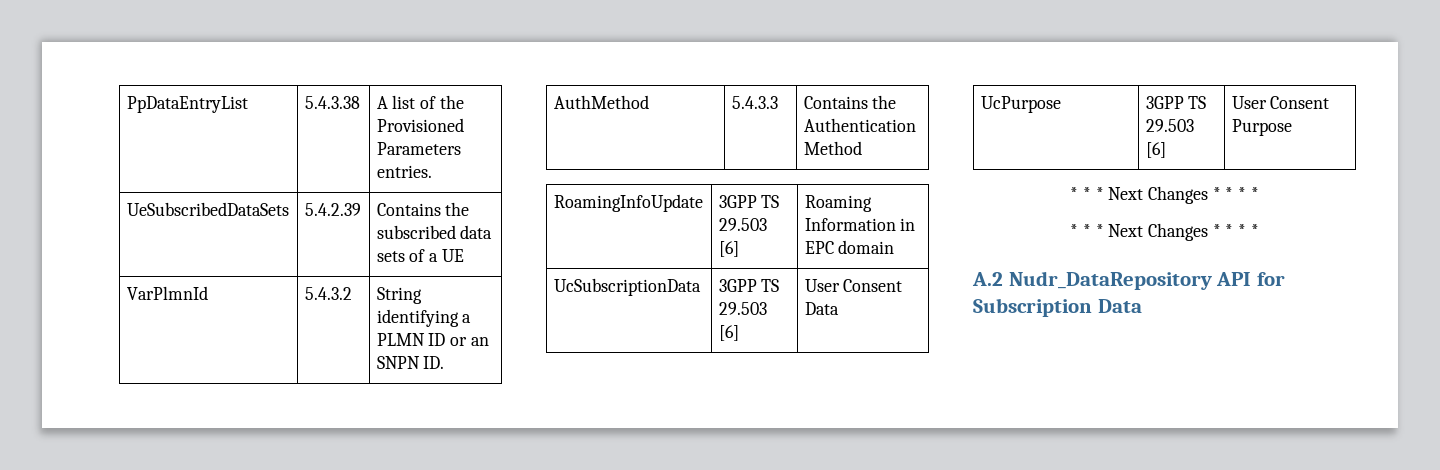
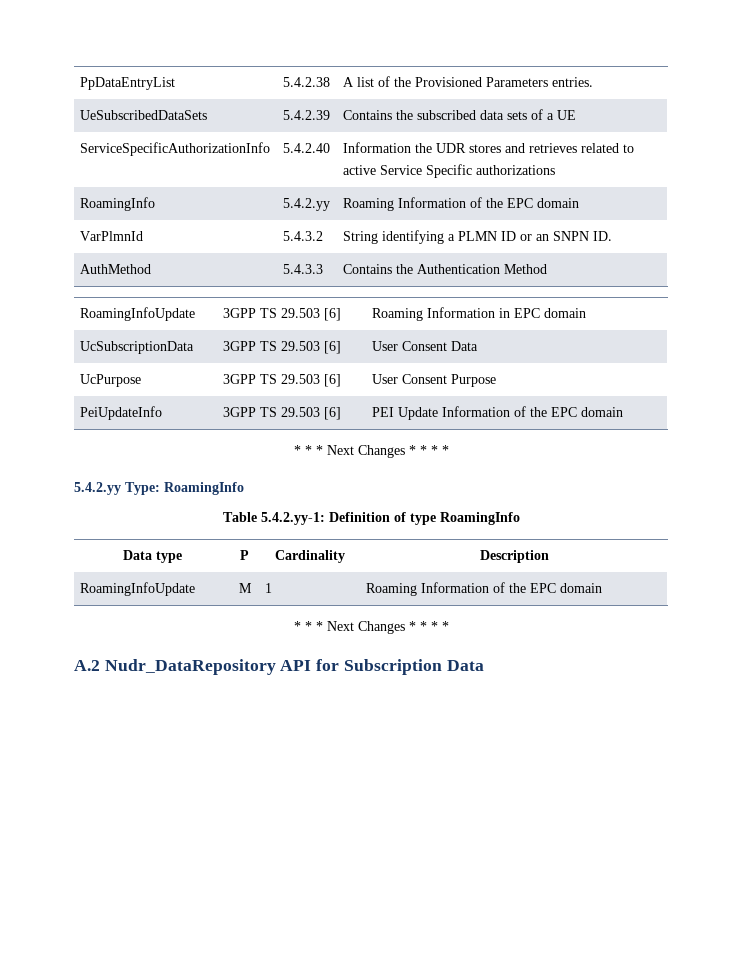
[304,96,360,109] 5.4.3.38 -> [283,77,331,87] 5.4.2.38
(464, 255) none -> [80,142,271,156] [283,143,331,153] [343,142,635,153] [343,164,556,178] [80,197,156,211] [283,198,331,211] [343,197,580,211] // ServiceSpecificAuthorizationInfo | 5.4.2.40 | Information the UDR stores and retrieves related to active Service Specific authorizations // RoamingInfo | 5.4.2.yy | Roaming Information of the EPC domain
[1070,186,1259,204] // * * * Next Changes * * * * -> [80,406,163,420] [223,407,342,420] [372,406,624,420] [293,445,449,458] [74,482,244,495] [222,512,520,525] [122,550,182,563] [240,550,249,560] [275,550,345,563] [479,550,549,563] [80,582,196,596] [238,583,252,593] [265,583,273,593] [366,582,603,596] // PeiUpdateInfo | 3GPP TS 29.503 [6] | PEI Update Information of the EPC domain // * * * Next Changes * * * * // 5.4.2.yy Type: RoamingInfo // Table 5.4.2.yy-1: Definition of type RoamingInfo // Data type | P | Cardinality | Description // RoamingInfoUpdate | M | 1 | Roaming Information of the EPC domain

